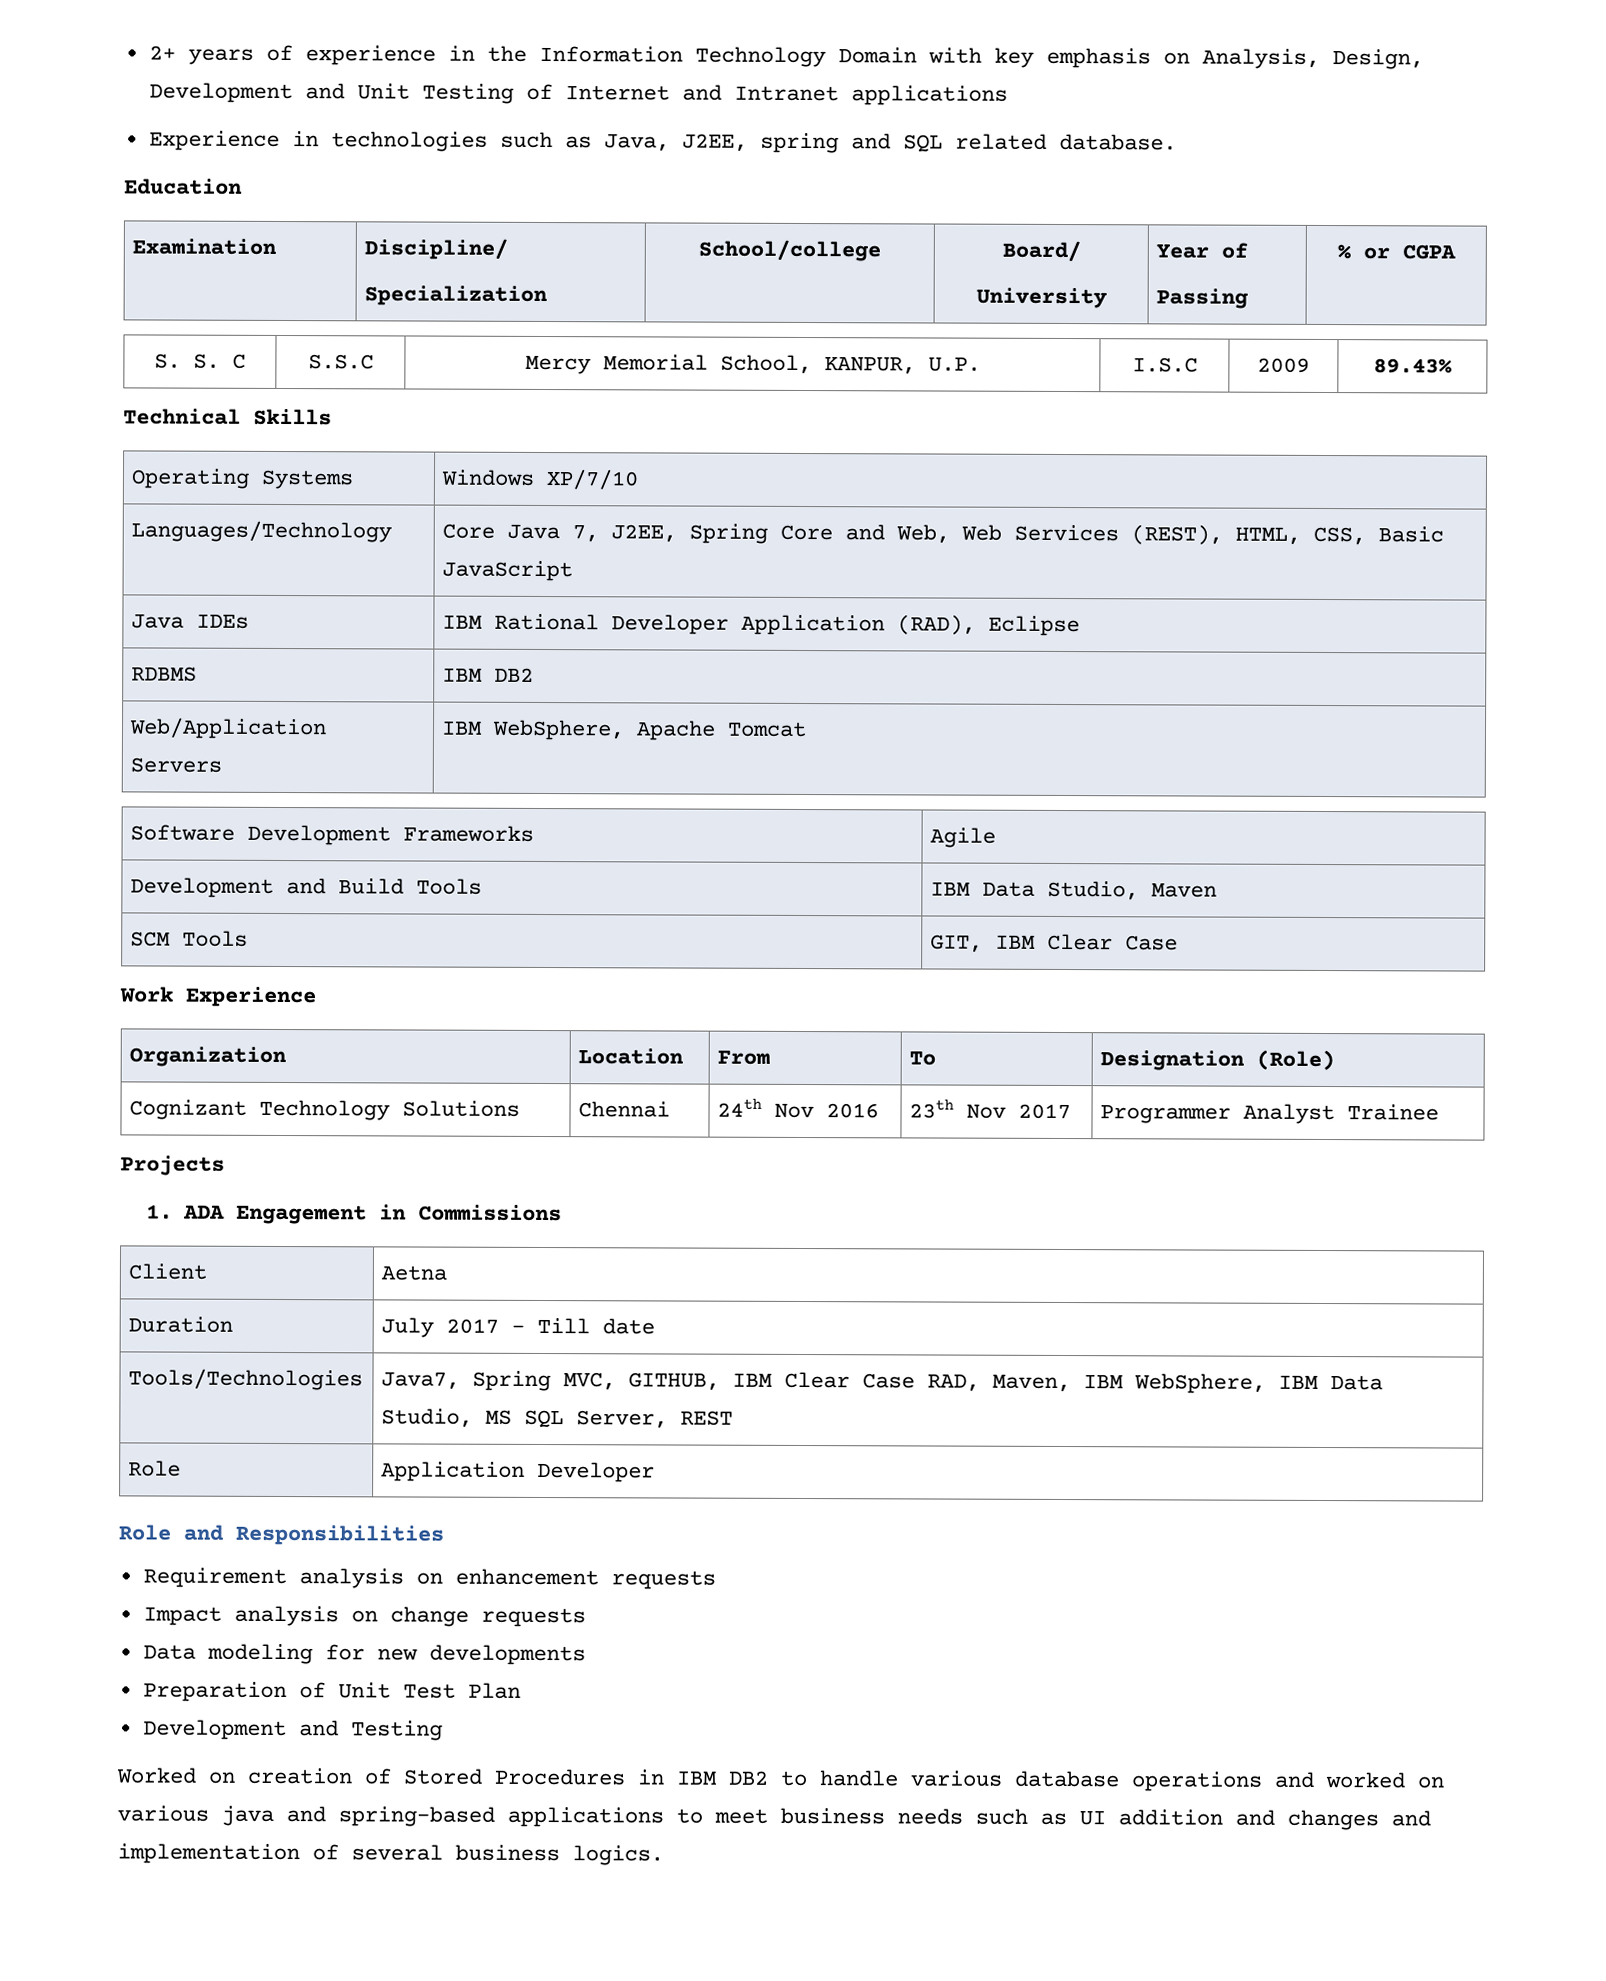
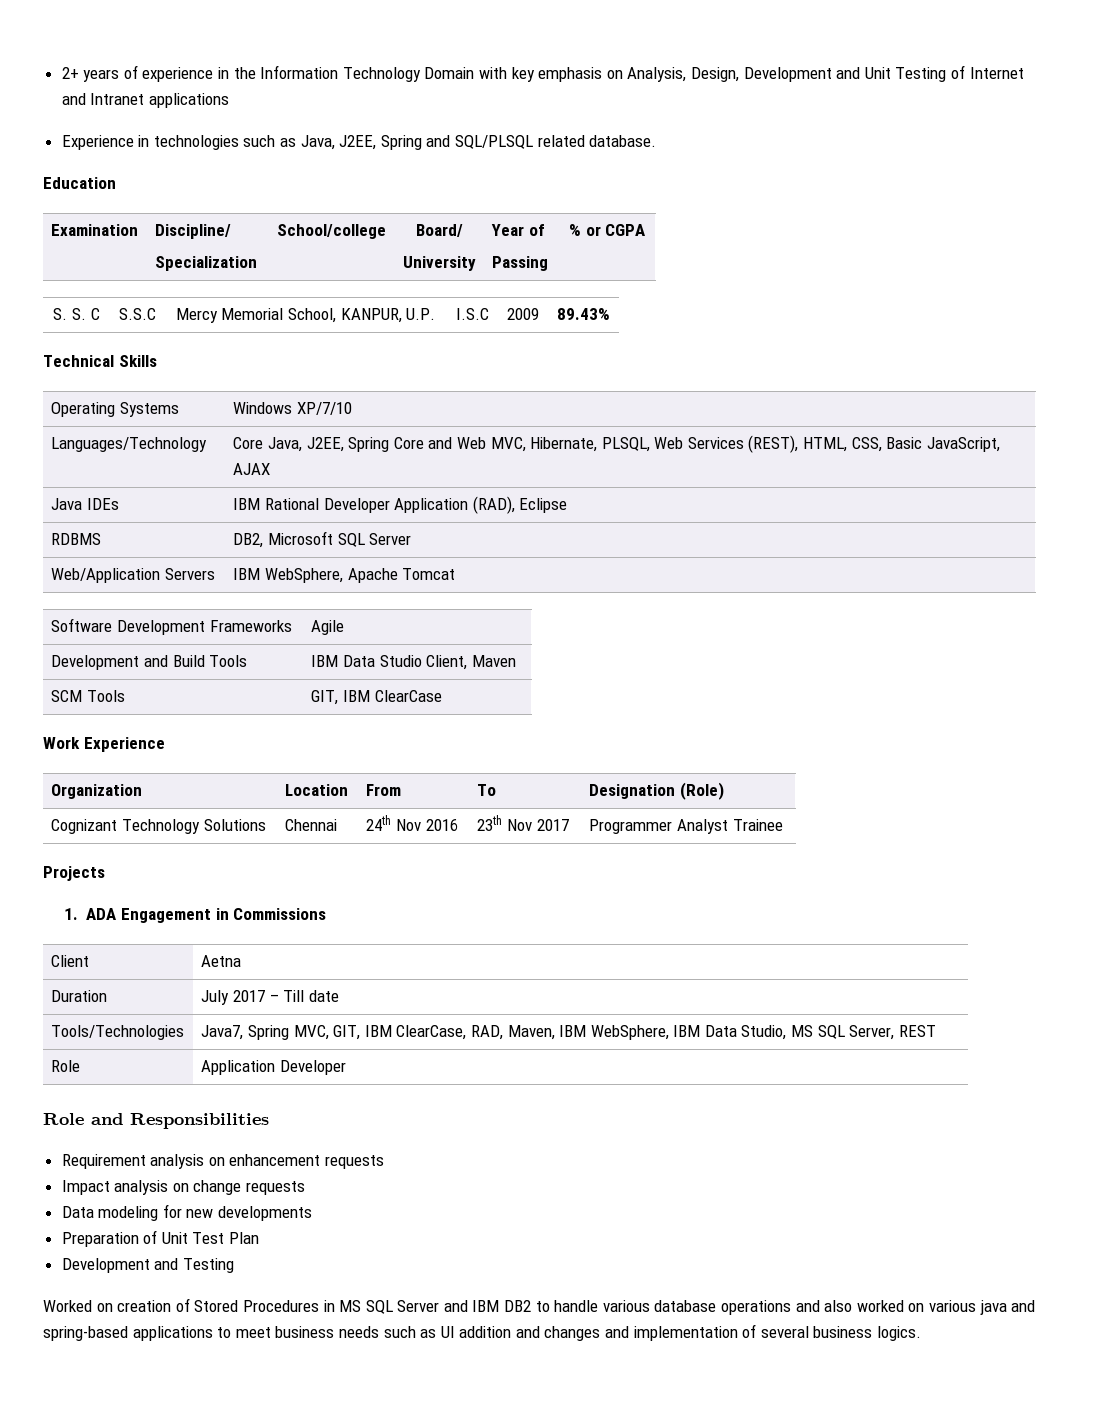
[759,132,943,154] spring and SQL -> [380,135,534,150] Spring and SQL/PLSQL
[507,523,600,543] Java 7, -> [267,437,302,452] Java,
[896,524,951,544] Web, -> [456,437,650,452] Web MVC, Hibernate, PLSQL,
[442,560,574,582] JavaScript -> [926,437,1000,452] [233,463,271,475] JavaScript, AJAX
[442,667,535,682] IBM DB2 -> [233,531,412,548] DB2, Microsoft SQL Server
[1047,880,1140,901] Studio, -> [379,655,468,670] Studio Client,
[1047,933,1179,951] Clear Case -> [374,690,442,702] ClearCase
[628,1371,916,1391] GITHUB, IBM Clear Case -> [333,1025,467,1040] GIT, IBM ClearCase,
(665, 1777) none -> [339,1300,468,1314] MS SQL Server and
(1315, 1779) none -> [824,1300,853,1312] also

